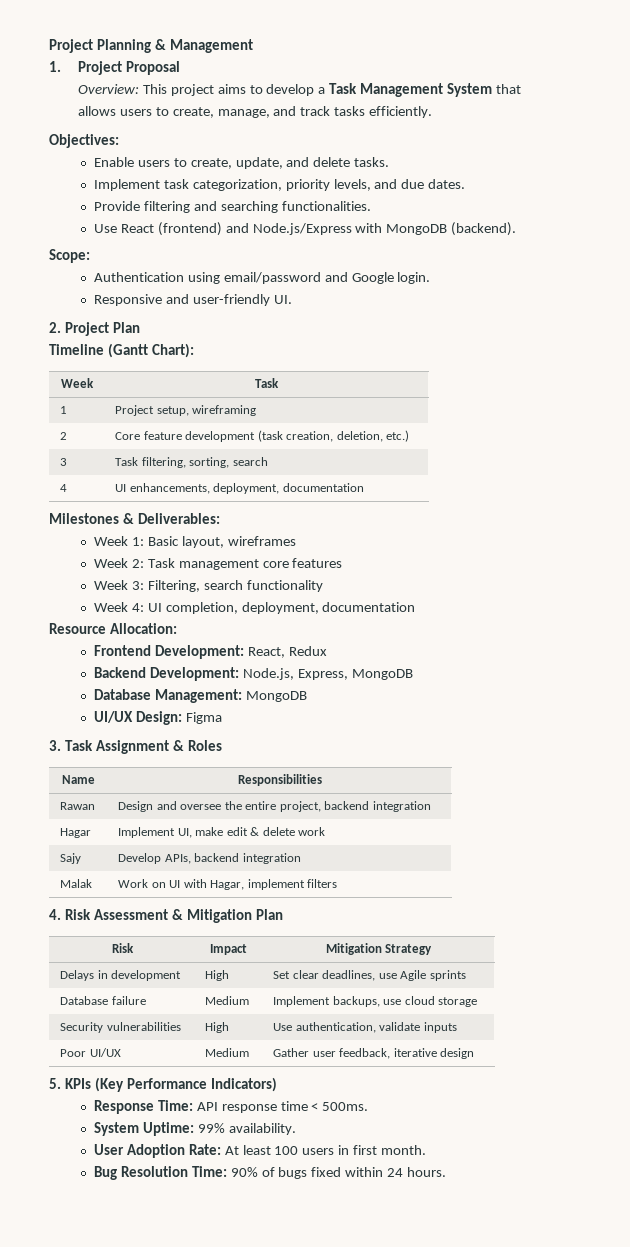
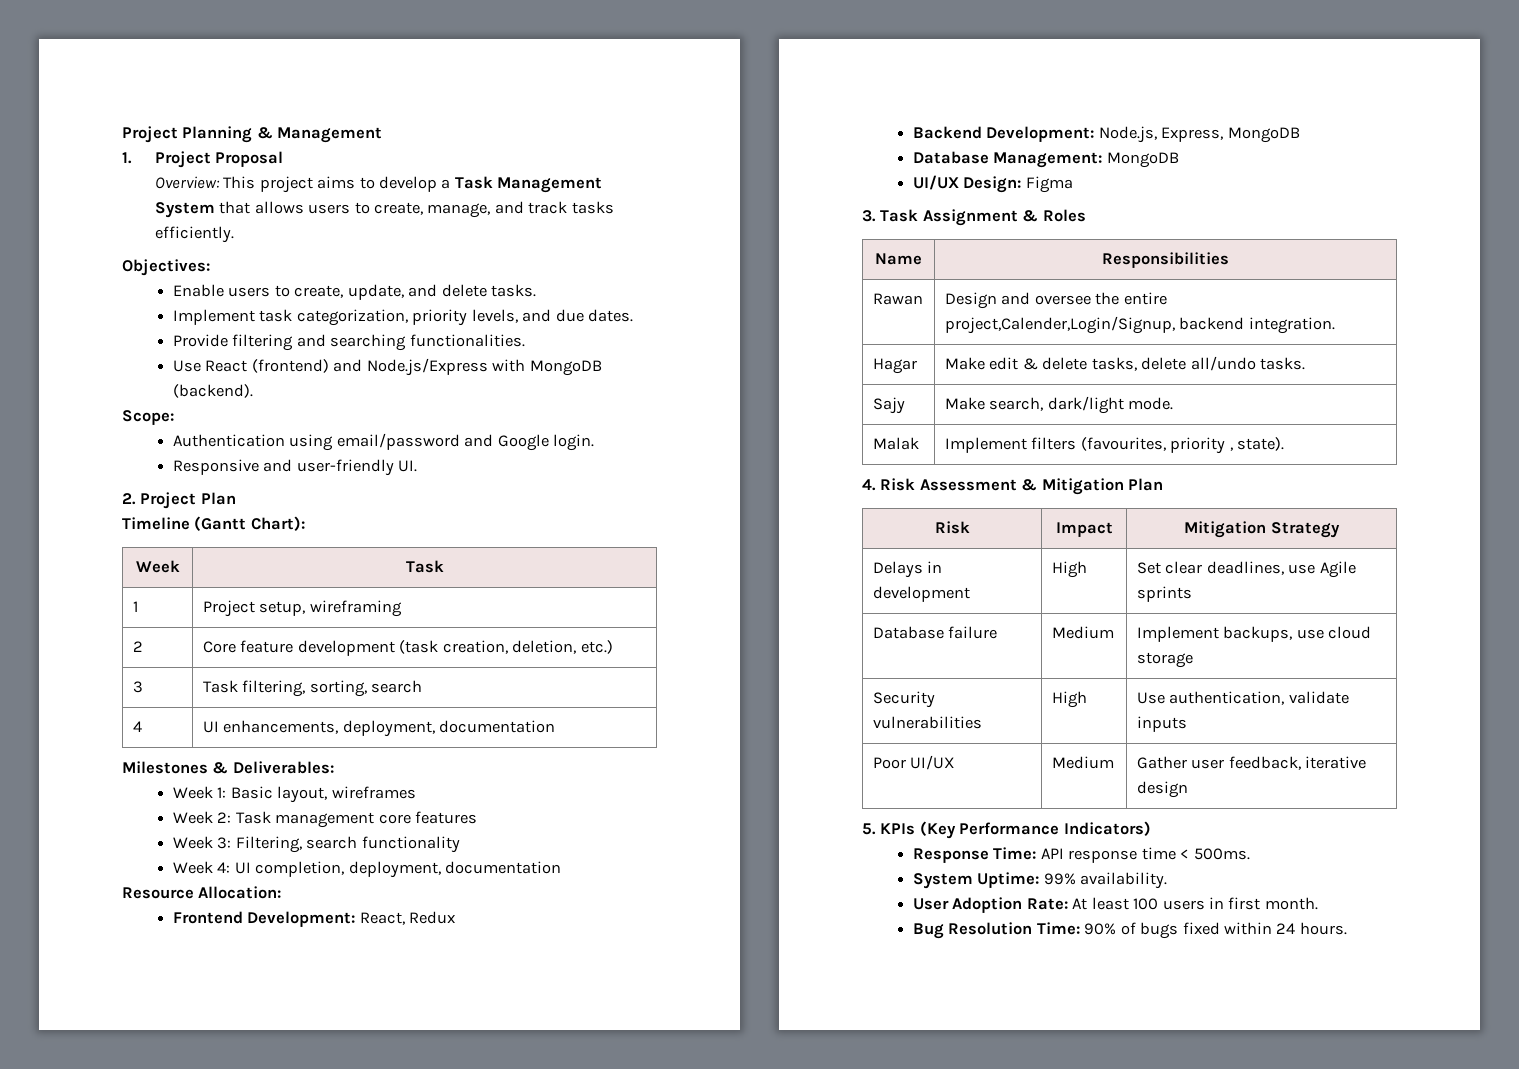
[279,801,431,812] [60,828,92,838] [118,827,326,838] [60,853,82,864] [118,853,301,864] [60,879,93,888] [118,879,338,890] project, backend integration // Hagar | Implement UI, make edit & delete work // Sajy | Develop APIs, backend integration // Malak | Work on UI with Hagar, implement filters -> [944,316,1335,334] [872,358,917,374] [944,356,1305,371] [872,397,905,414] [944,396,1174,414] [872,437,919,450] [944,437,1285,454] project,Calender,Login/Signup, backend integration. // Hagar | Make edit & delete tasks, delete all/undo tasks. // Sajy | Make search, dark/light mode. // Malak | Implement filters (favourites, priority , state).

